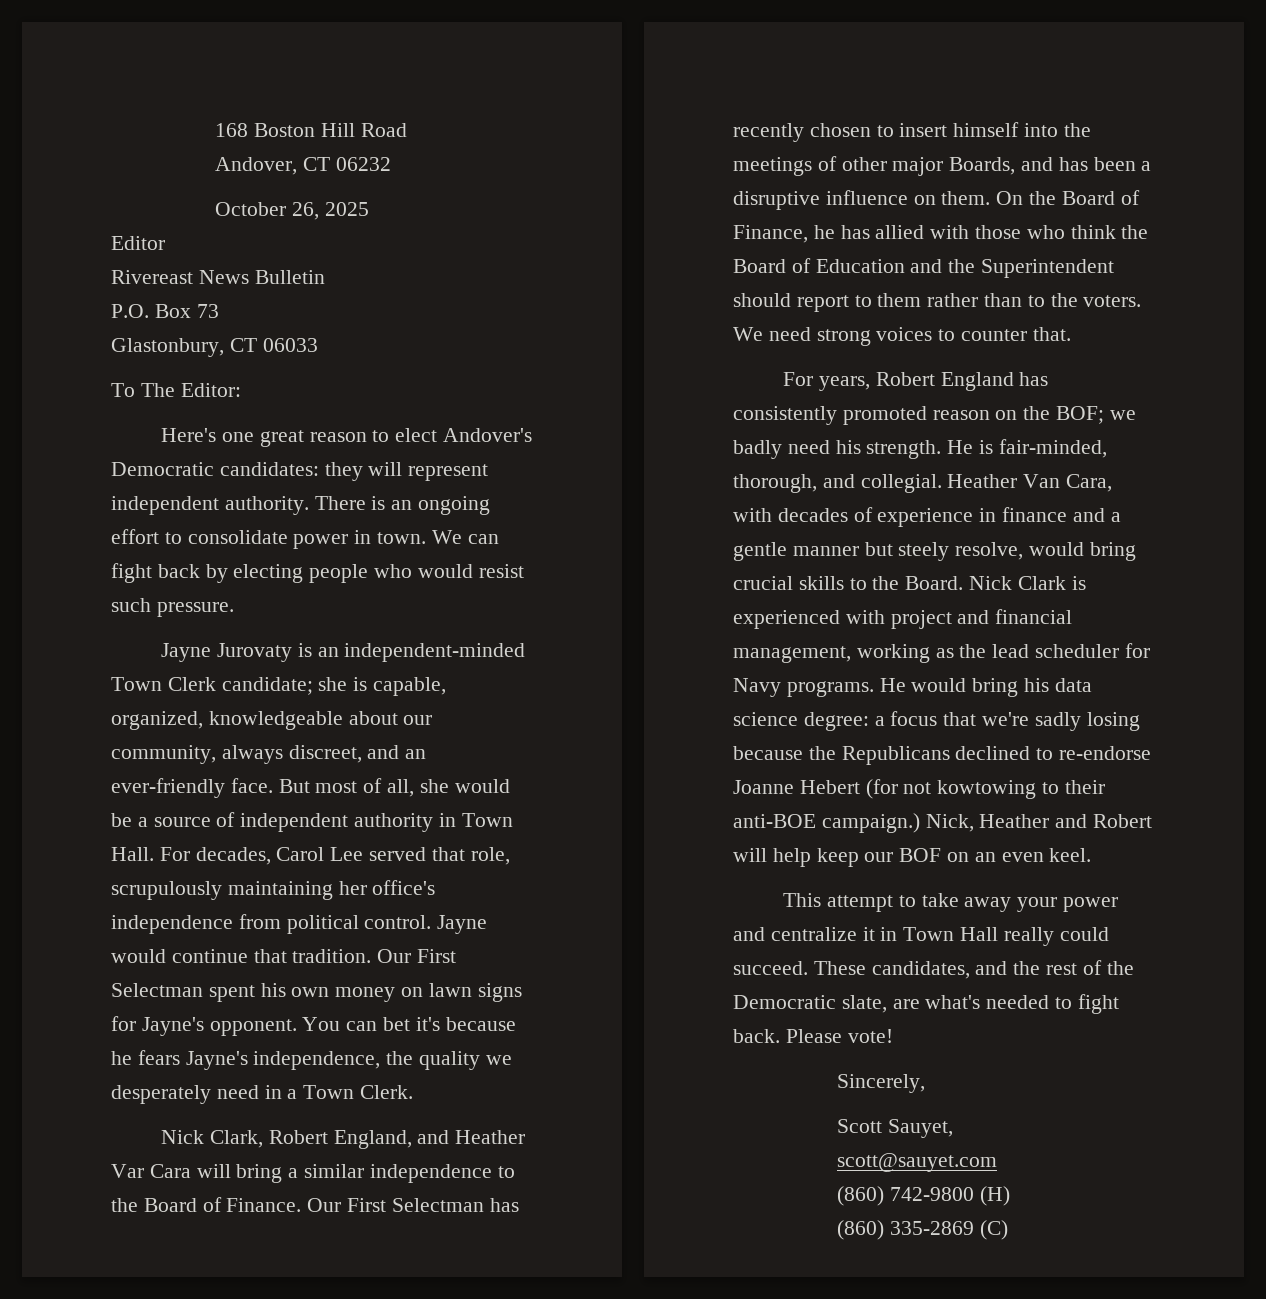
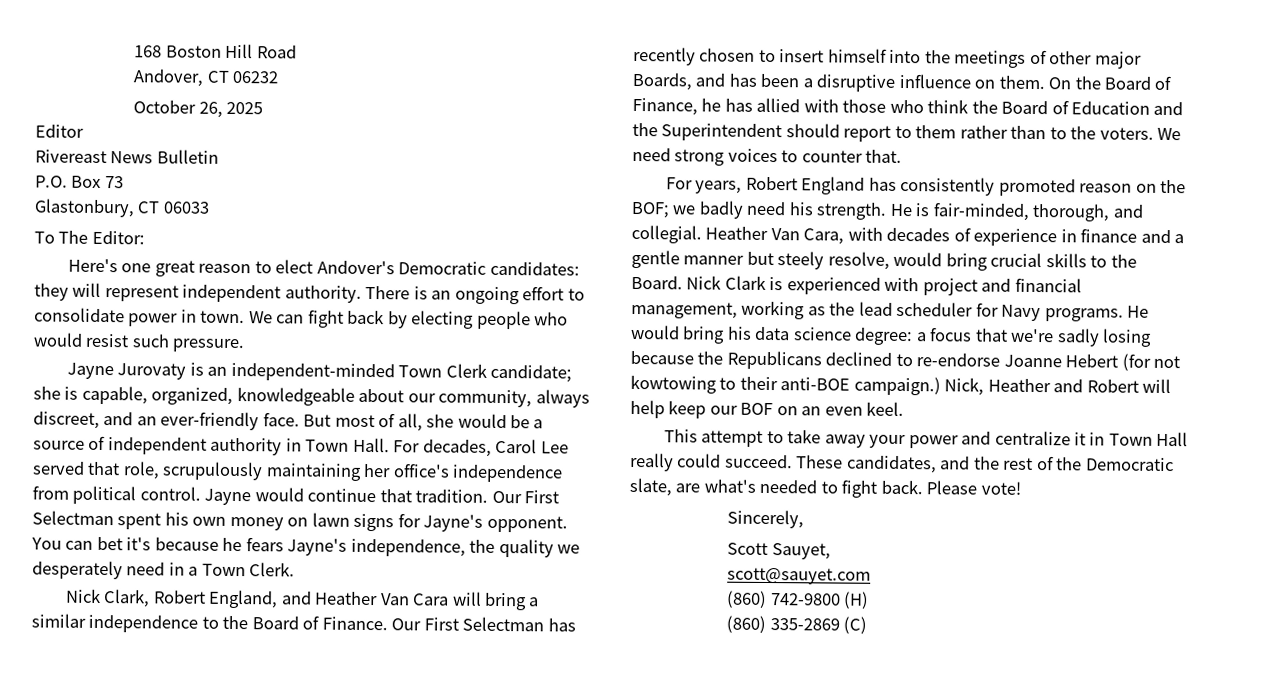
[111,1164,144,1178] Var -> [379,593,410,606] Van

